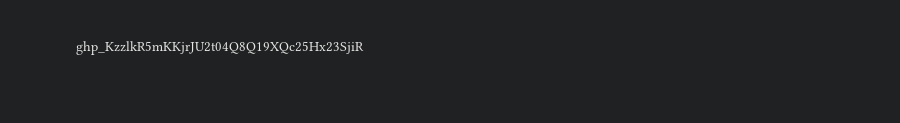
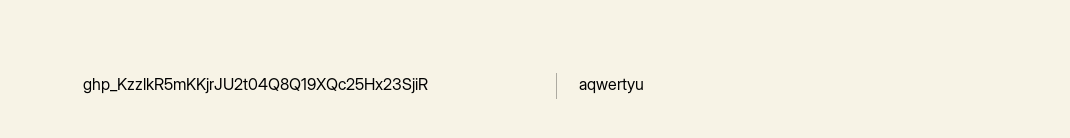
(364, 48) none -> [579,78,644,94] // aqwertyu

